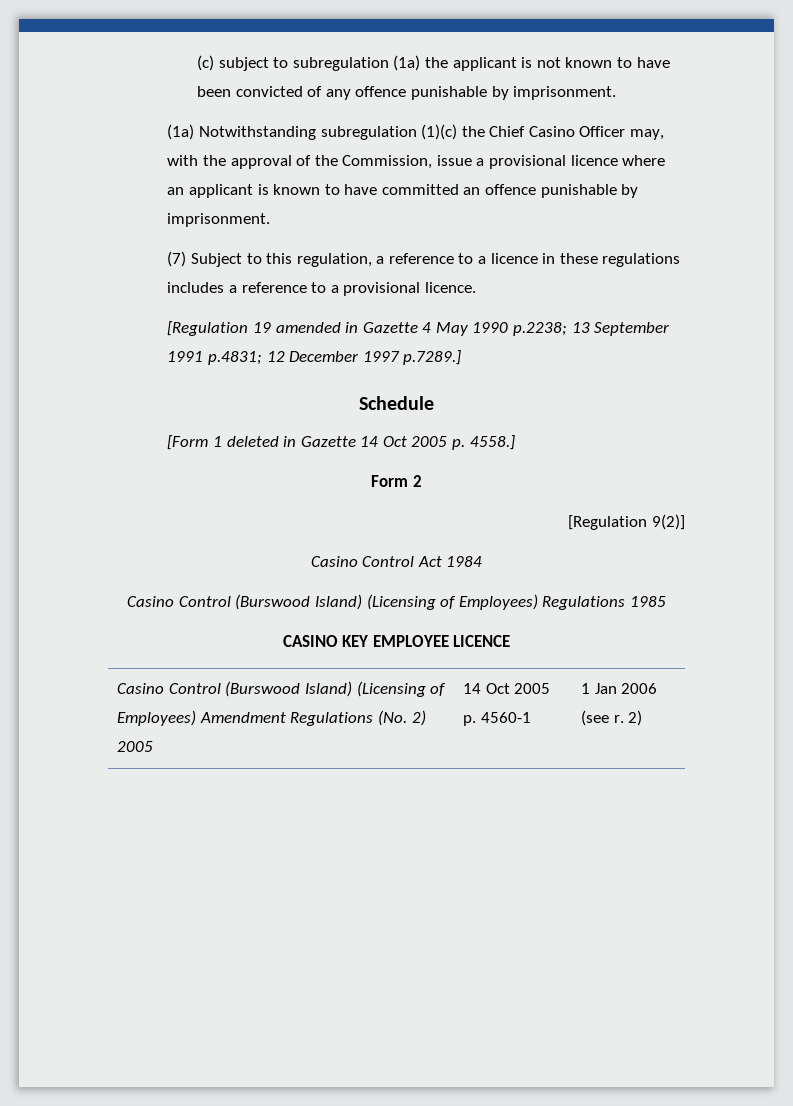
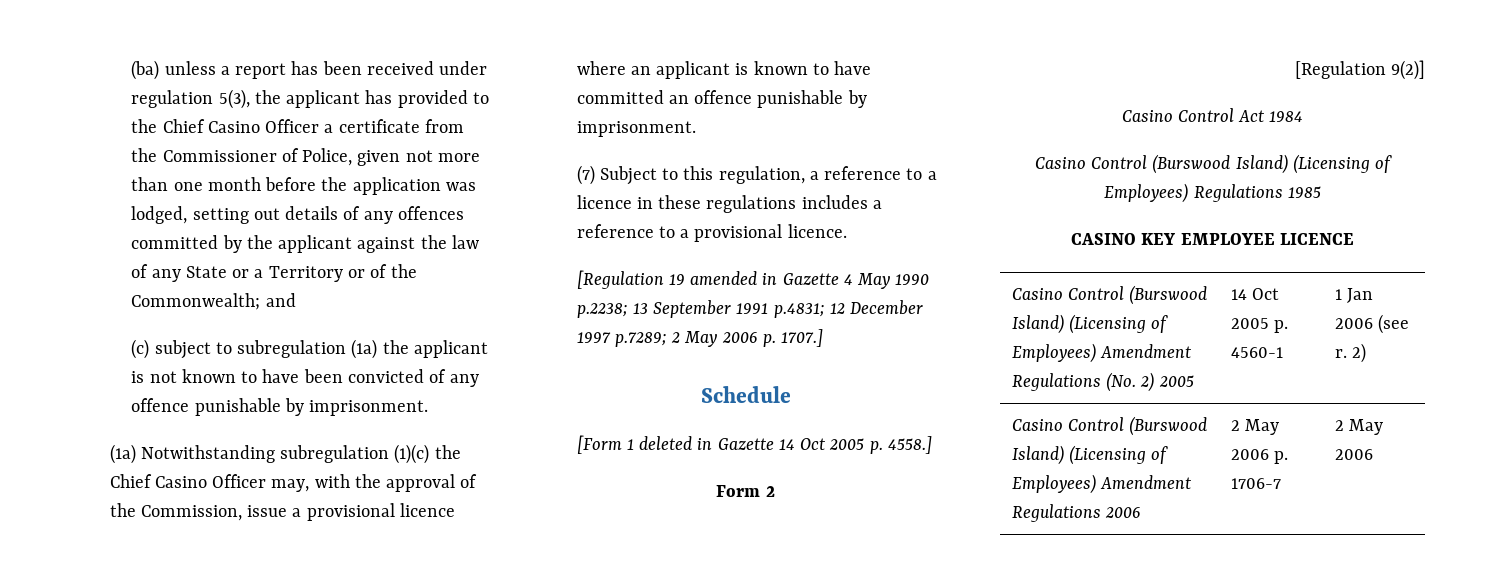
(197, 63) none -> [131,60,488,80] [131,89,489,109] [131,119,464,133] [131,148,480,166] [131,177,476,195] [131,206,464,224] [131,235,479,253] [131,264,417,282] [131,293,296,310] (ba) unless a report has been received under regulation 5(3), the applicant has provided to the Chief Casino Officer a certificate from the Commissioner of Police, given not more than one month before the application was lodged, setting out details of any offences committed by the applicant against the law of any State or a Territory or of the Commonwealth; and //
[403,350,462,365] p.7289.] -> [614,329,824,347] p.7289; 2 May 2006 p. 1707.]
(643, 718) none -> [1011,416,1208,436] [1011,445,1169,465] [1011,474,1192,494] [1011,504,1142,522] [1230,419,1280,435] [1230,449,1289,464] [1230,478,1281,489] [1334,419,1384,435] [1334,449,1373,460] // Casino Control (Burswood Island) (Licensing of Employees) Amendment Regulations 2006 | 2 May 2006 p. 1706-7 | 2 May 2006

